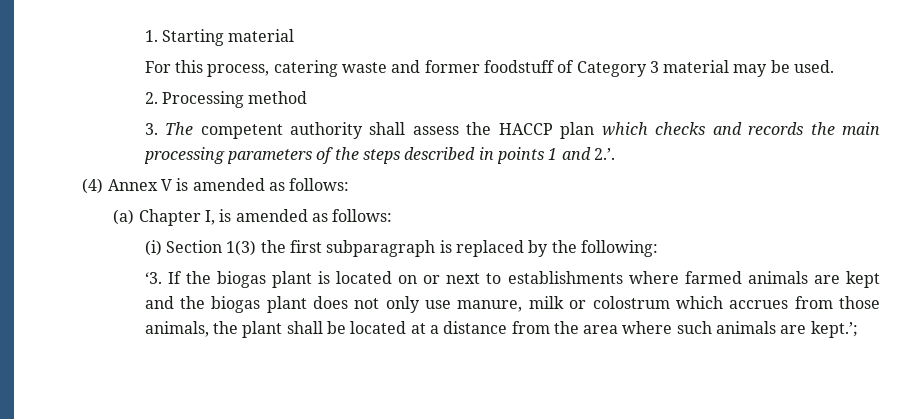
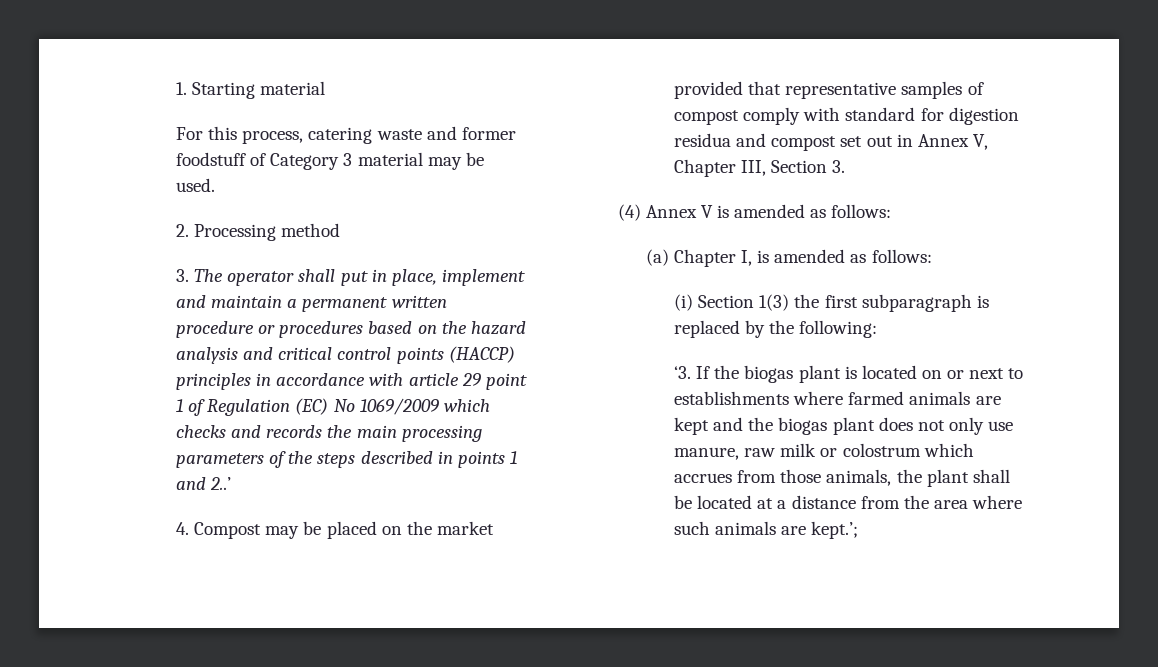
[200,122,595,139] competent authority shall assess the HACCP plan -> [227,269,525,286] [176,295,447,312] [176,321,526,338] [176,346,515,364] [176,373,527,390] [176,398,439,416] operator shall put in place, implement and maintain a permanent written procedure or procedures based on the hazard analysis and critical control points (HACCP) principles in accordance with article 29 point 1 of Regulation (EC) No 1069/2009
[593,148,615,160] 2.’. -> [210,477,232,490] [176,521,494,539] [674,81,984,99] [674,107,1019,125] [674,133,988,151] [674,159,846,177] 2..’ // 4. Compost may be placed on the market provided that representative samples of compost comply with standard for digestion residua and compost set out in Annex V, Chapter III, Section 3.
(523, 306) none -> [744,448,776,457] raw

